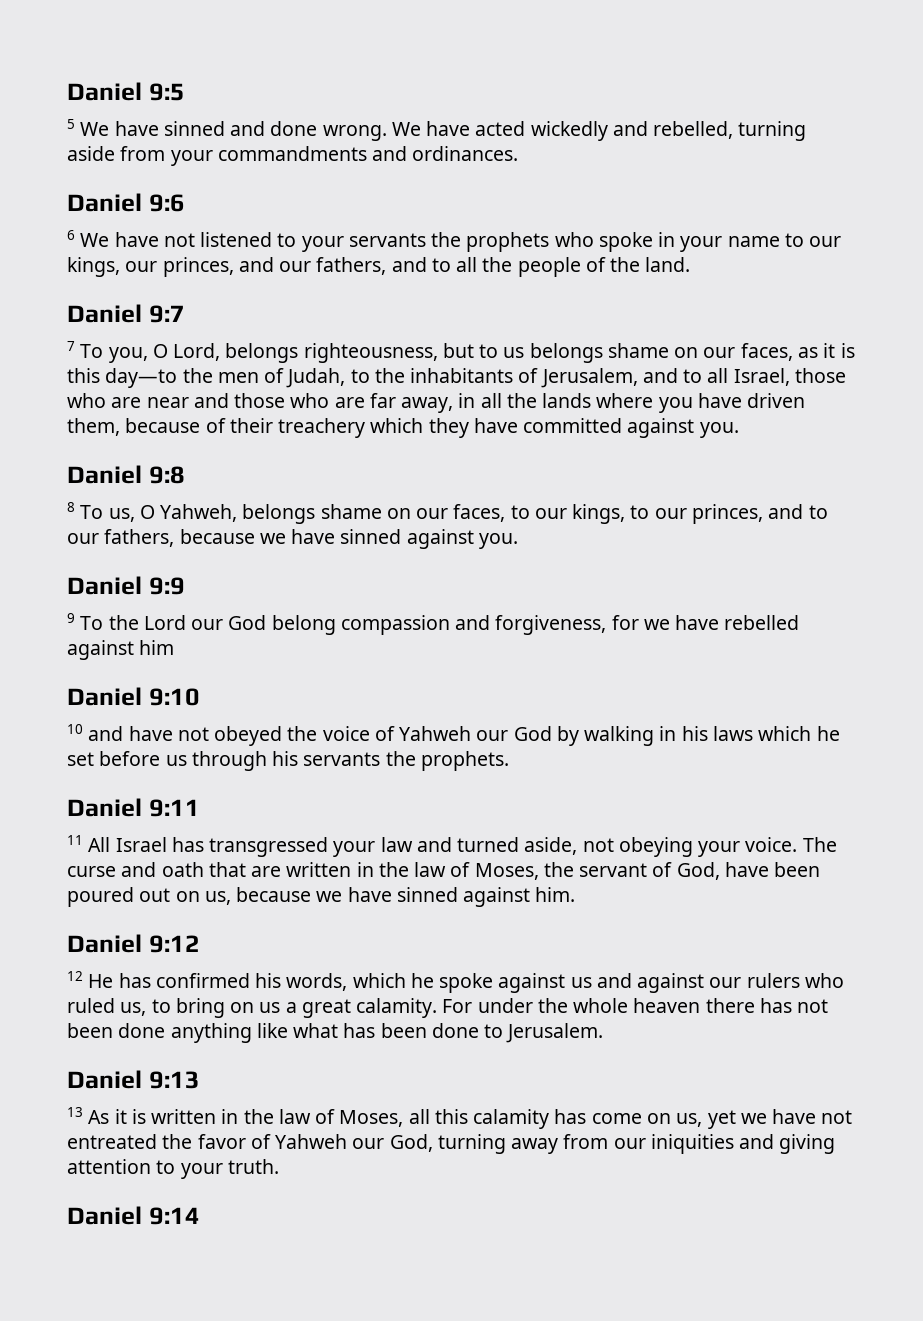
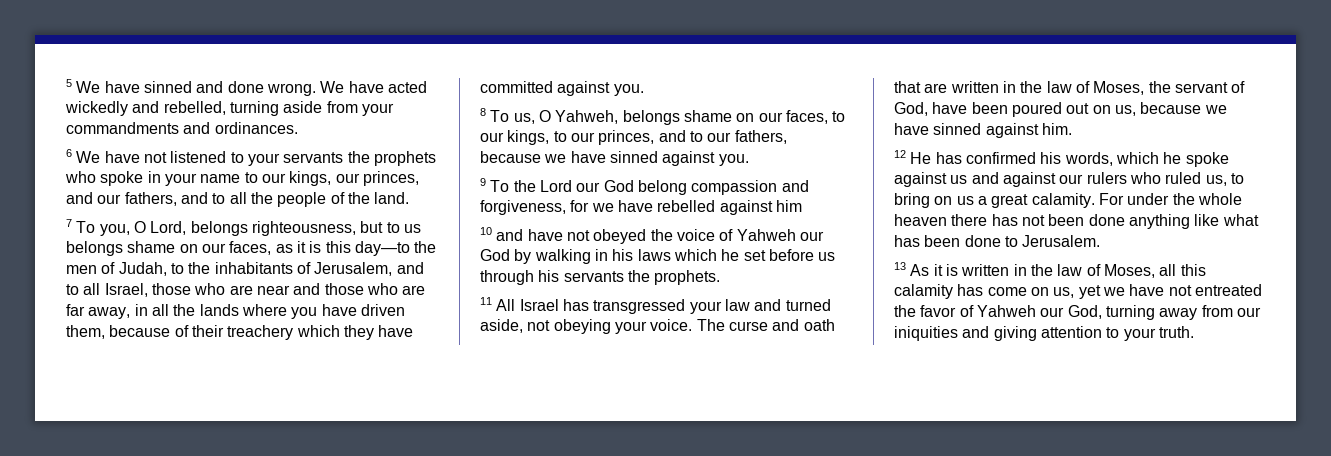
[67,82,185,101] Daniel 9:5 // -> (66, 83) none
[67,193,185,212] // Daniel 9:6 -> (298, 128) none
[67,304,185,323] // Daniel 9:7 -> (410, 198) none
[67,465,185,484] // Daniel 9:8 -> (644, 90) none
[67,576,185,595] // Daniel 9:9 -> (749, 160) none
[67,687,200,706] // Daniel 9:10 -> (802, 206) none
[67,798,200,817] // Daniel 9:11 -> (721, 277) none
[67,934,200,953] // Daniel 9:12 -> (1072, 129) none
[67,1070,200,1089] // Daniel 9:13 -> (1101, 241) none
[67,1206,200,1225] // Daniel 9:14 -> (1194, 332) none

